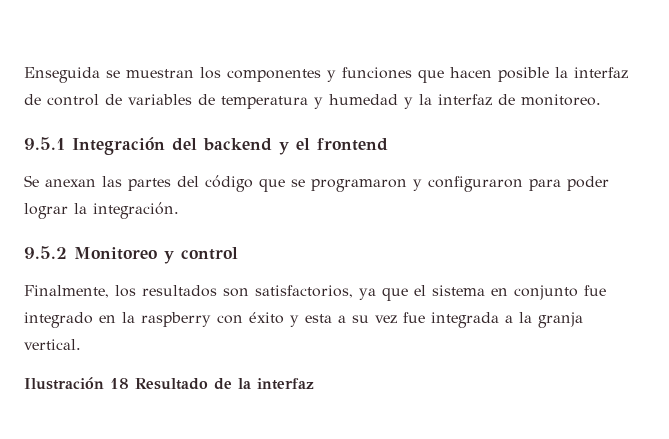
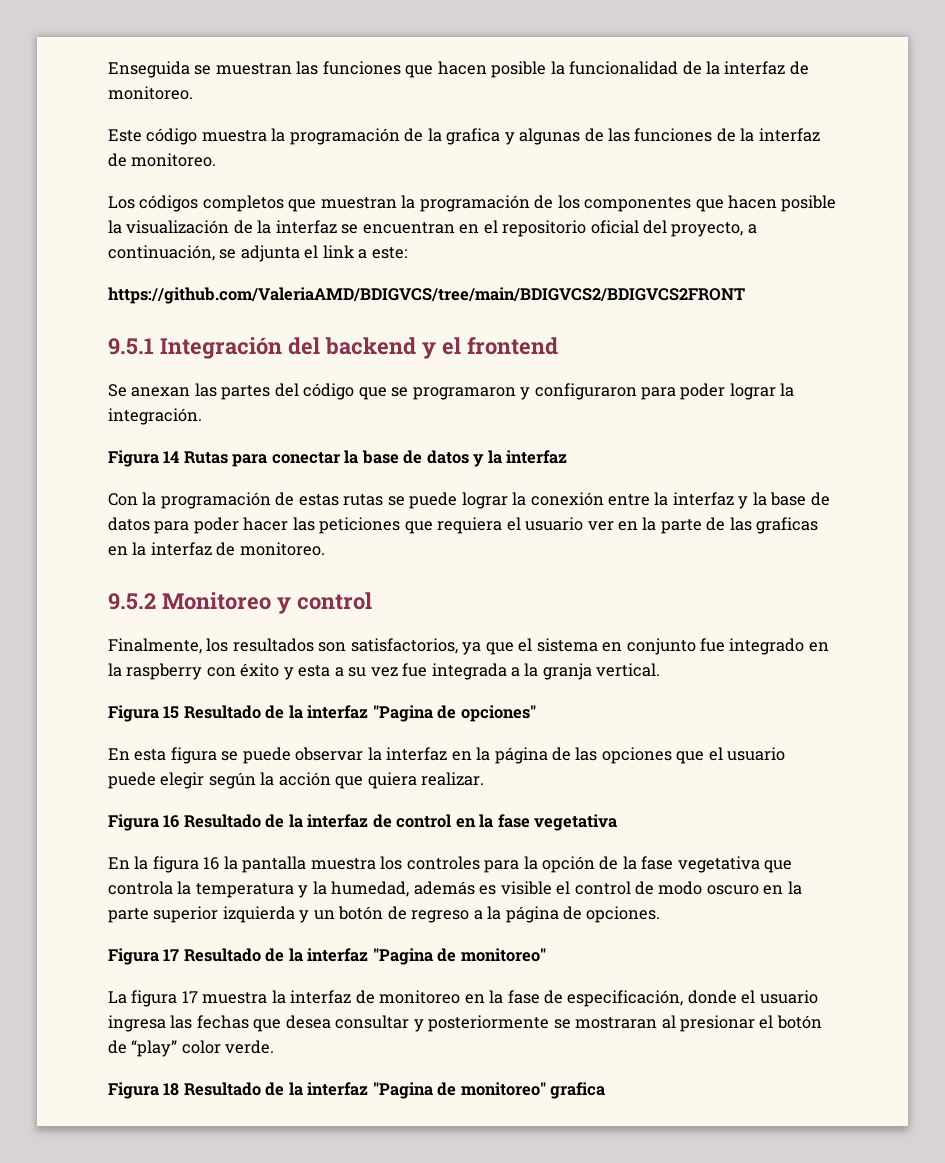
[200,67,336,82] los componentes y -> [296,61,319,75] las
[574,67,628,79] [24,94,601,109] interfaz de control de variables de temperatura y humedad y la interfaz de monitoreo. -> [569,61,809,75] [108,86,193,100] [108,128,820,145] [108,153,217,167] [108,195,837,212] [108,220,757,237] [108,245,407,262] [108,287,745,304] funcionalidad de la interfaz de monitoreo. // Este código muestra la programación de la grafica y algunas de las funciones de la interfaz de monitoreo. // Los códigos completos que muestran la programación de los componentes que hacen posible la visualización de la interfaz se encuentran en el repositorio oficial del proyecto, a continuación, se adjunta el link a este: // https://github.com/ValeriaAMD/BDIGVCS/tree/main/BDIGVCS2/BDIGVCS2FRONT
(179, 210) none -> [108,450,568,467] [108,492,830,509] [108,517,819,534] [108,542,325,556] // Figura 14 Rutas para conectar la base de datos y la interfaz // Con la programación de estas rutas se puede lograr la conexión entre la interfaz y la base de datos para poder hacer las peticiones que requiera el usuario ver en la parte de las graficas en la interfaz de monitoreo.
[24,377,104,390] Ilustración -> [108,705,536,722] [108,747,786,764] [108,772,485,789] [108,814,618,831] [108,856,793,873] [108,881,802,898] [108,906,661,923] [108,948,546,965] [108,990,818,1007] [108,1015,822,1032] [108,1040,275,1057] [108,1082,159,1099] Figura 15 Resultado de la interfaz "Pagina de opciones" // En esta figura se puede observar la interfaz en la página de las opciones que el usuario puede elegir según la acción que quiera realizar. // Figura 16 Resultado de la interfaz de control en la fase vegetativa // En la figura 16 la pantalla muestra los controles para la opción de la fase vegetativa que controla la temperatura y la humedad, además es visible el control de modo oscuro en la parte superior izquierda y un botón de regreso a la página de opciones. // Figura 17 Resultado de la interfaz "Pagina de monitoreo" // La figura 17 muestra la interfaz de monitoreo en la fase de especificación, donde el usuario ingresa las fechas que desea consultar y posteriormente se mostraran al presionar el botón de “play” color verde. // Figura
(314, 384) none -> [372,1082,606,1099] "Pagina de monitoreo" grafica

